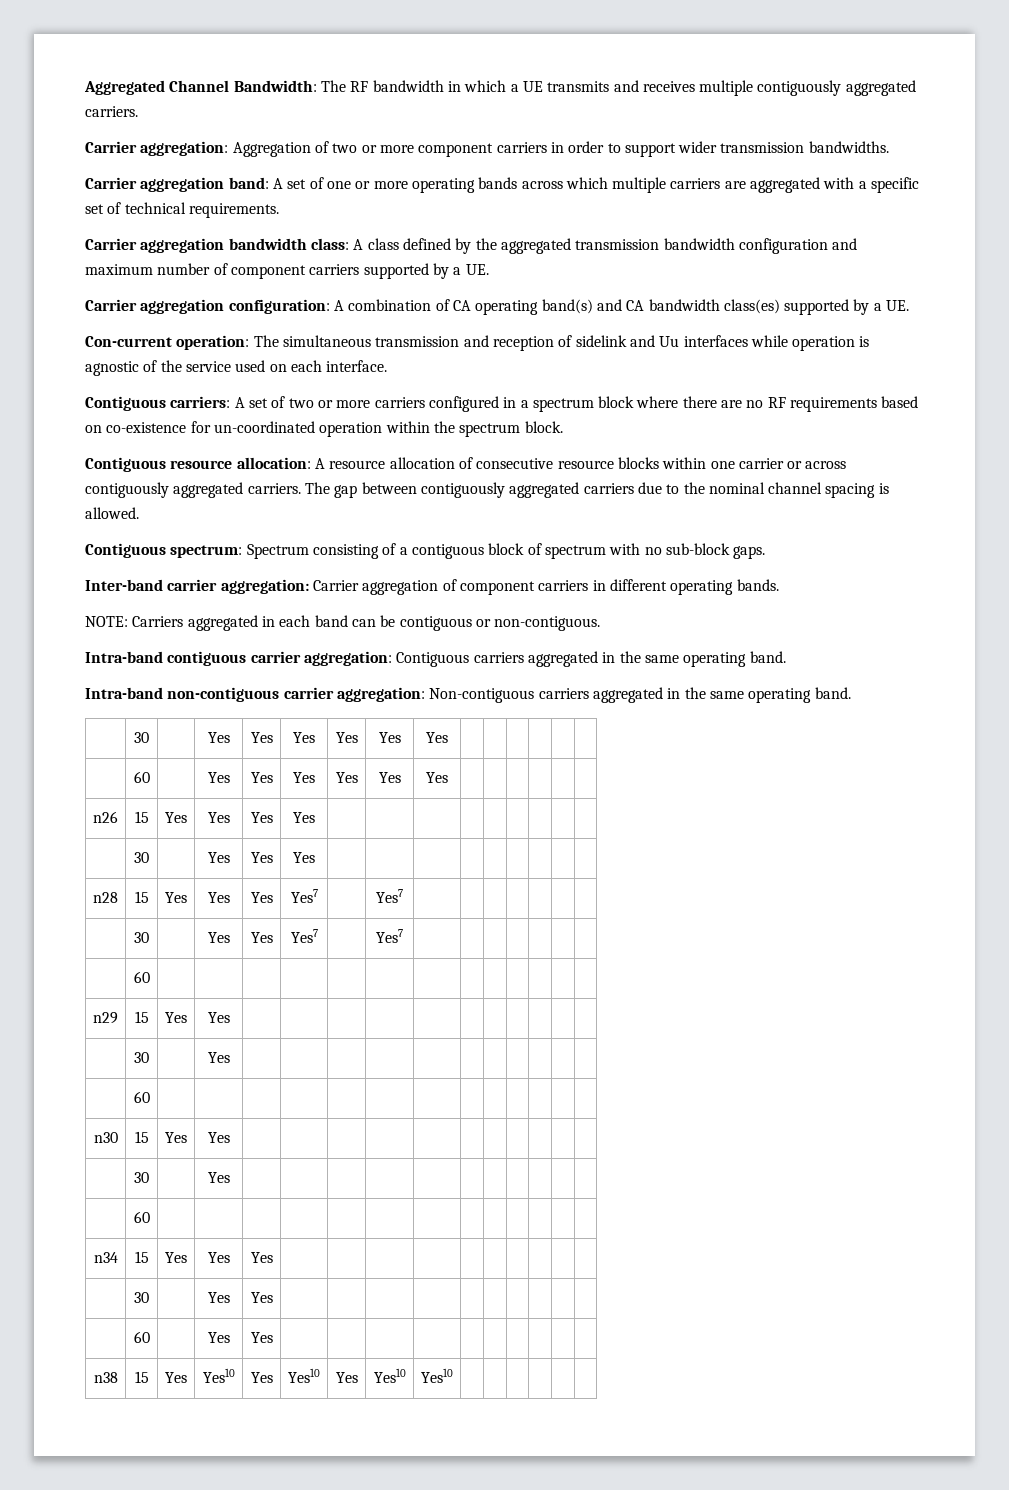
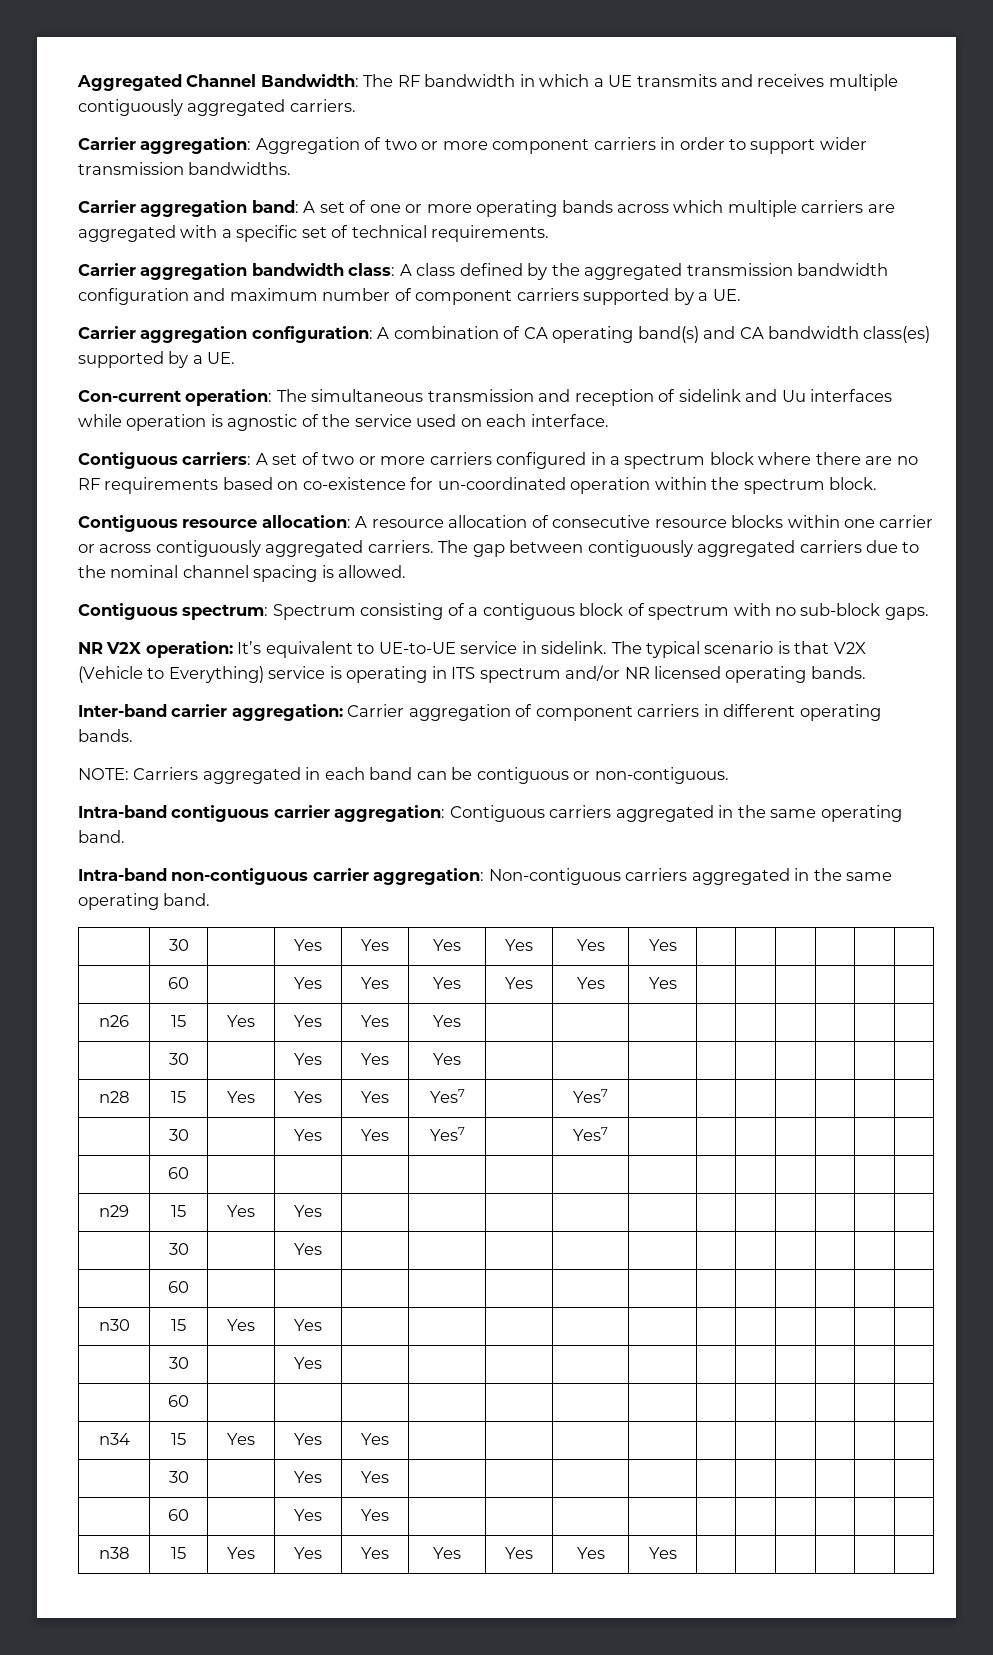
(766, 552) none -> [78,641,866,658] [78,665,866,683] // NR V2X operation: It’s equivalent to UE-to-UE service in sidelink. The typical scenario is that V2X (Vehicle to Everything) service is operating in ITS spectrum and/or NR licensed operating bands.
[202,1368,235,1383] [250,1372,273,1383] [288,1368,320,1383] [335,1372,358,1383] [373,1368,406,1383] [421,1368,453,1383] Yes10 | Yes | Yes10 | Yes | Yes10 | Yes10 -> [294,1547,322,1559] [361,1547,389,1559] [433,1547,461,1559] [505,1547,533,1559] [576,1547,605,1559] [648,1547,677,1559] Yes | Yes | Yes | Yes | Yes | Yes

